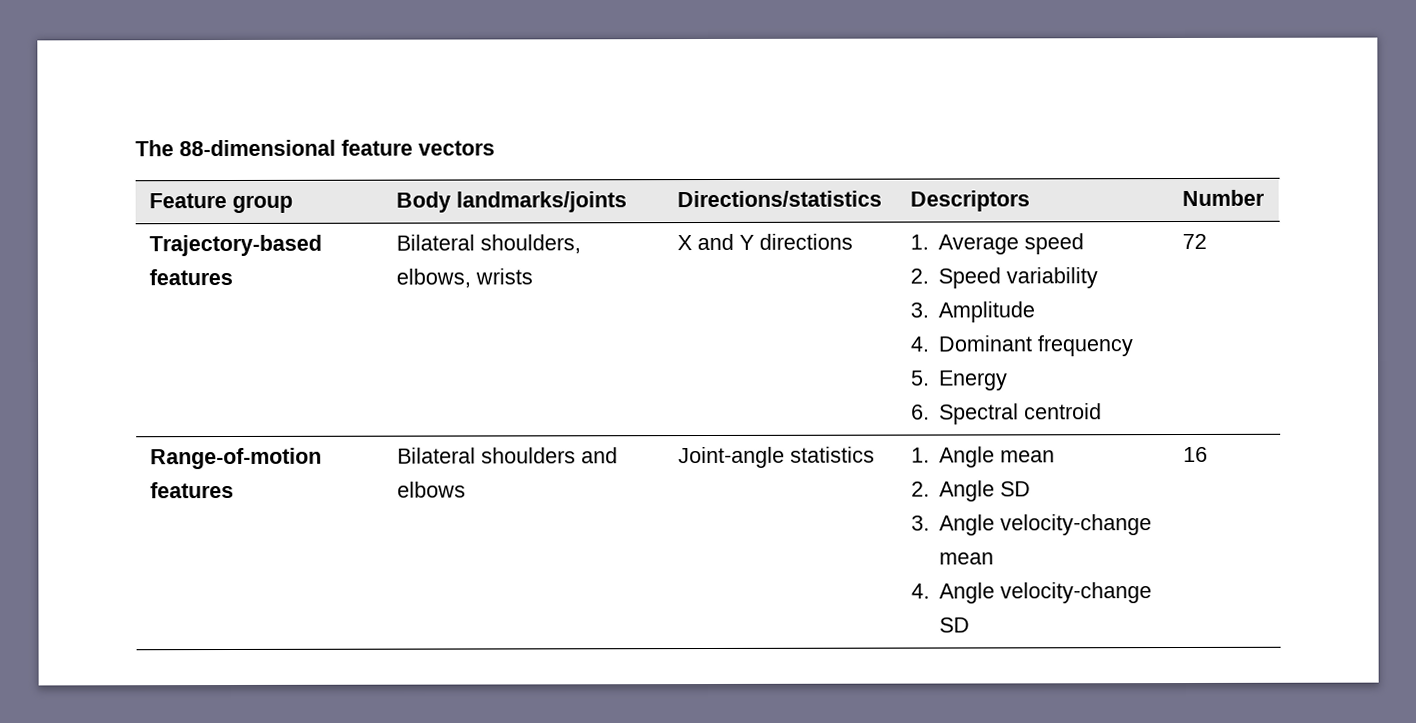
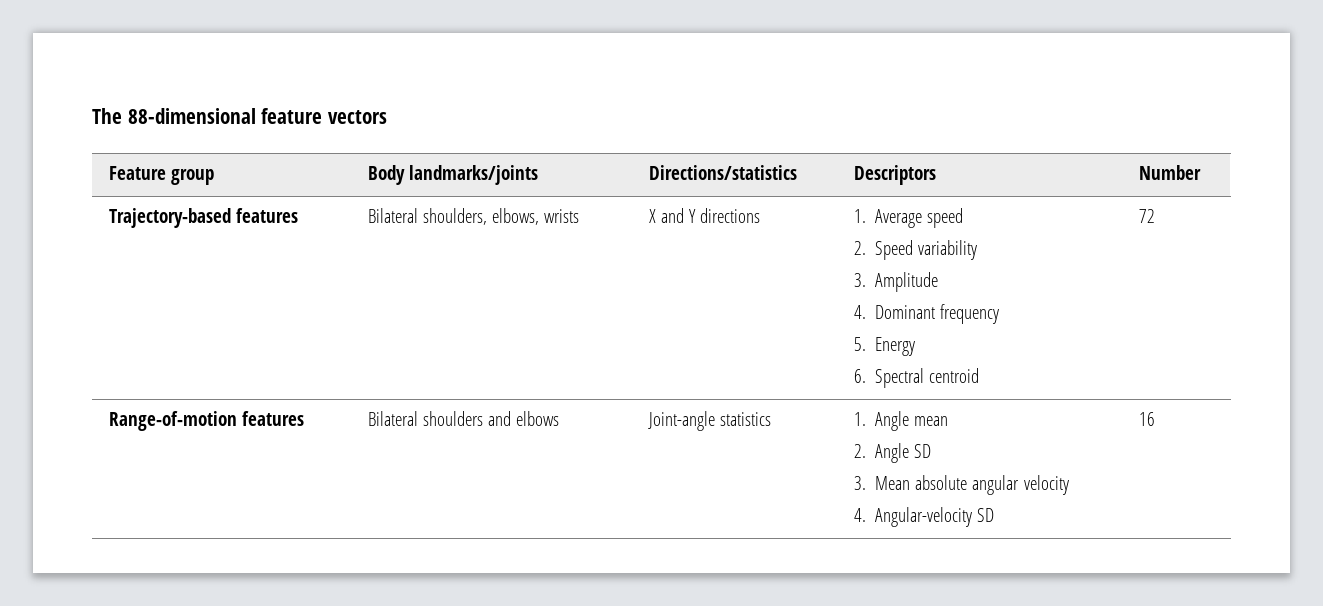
[939,514,1153,536] [939,552,995,565] [910,582,1153,604] Angle velocity-change mean // 4. Angle velocity-change -> [875,475,1069,495] [853,507,973,527] Mean absolute angular velocity // 4. Angular-velocity

